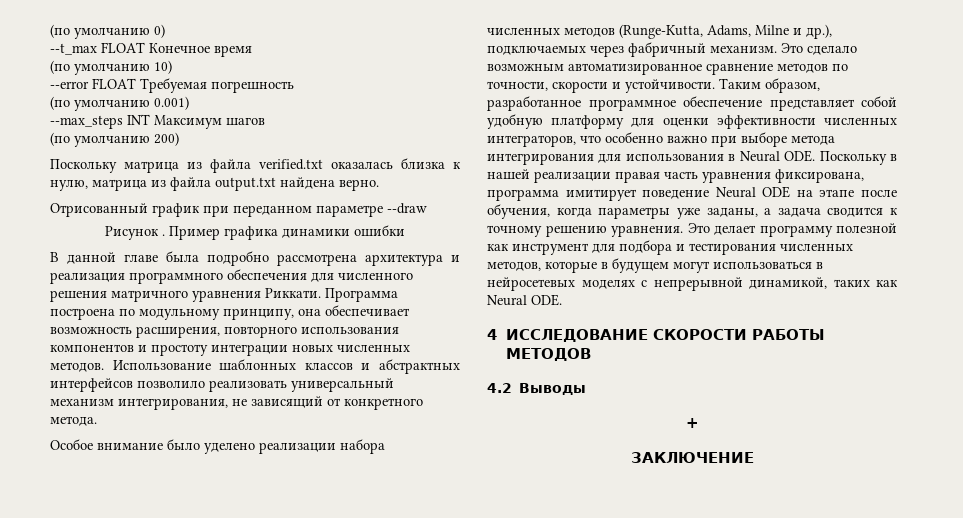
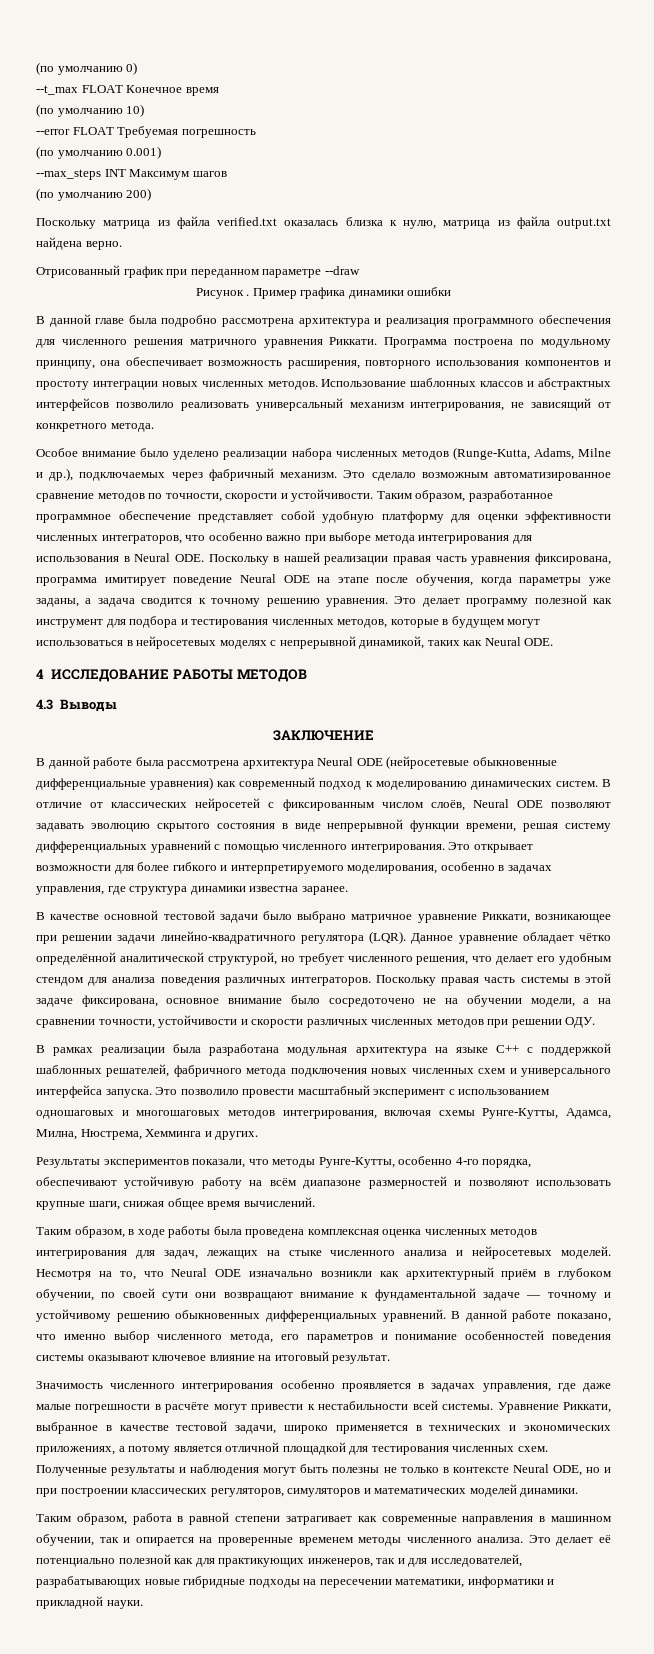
[653,329,748,340] СКОРОСТИ -> (170, 675) none
[487,383,512,393] 4.2 -> [36,699,53,710] 4.3
[685,418,699,428] [630,452,754,463] + // ЗАКЛЮЧЕНИЕ -> [273,730,374,741] [36,756,557,769] [36,777,611,790] [36,798,612,811] [36,819,611,832] [36,840,533,853] [36,862,552,874] [36,886,348,895] [36,910,611,923] [36,931,611,944] [36,952,611,965] [36,973,611,986] [36,995,612,1007] [36,1015,596,1028] [36,1043,611,1056] [36,1064,611,1077] [36,1085,550,1098] [36,1108,611,1119] [36,1129,259,1140] [36,1156,532,1168] [36,1176,611,1189] [36,1197,315,1210] [36,1226,538,1238] [36,1246,611,1259] [36,1267,611,1280] [36,1288,611,1301] [36,1309,611,1322] [36,1330,611,1343] [36,1351,391,1364] [36,1380,611,1392] [36,1400,611,1413] [36,1421,611,1434] [36,1442,548,1455] [36,1464,611,1476] [36,1484,579,1497] [36,1512,611,1525] [36,1534,611,1546] [36,1554,522,1567] [36,1576,555,1588] [36,1596,143,1609] ЗАКЛЮЧЕНИЕ // В данной работе была рассмотрена архитектура Neural ODE (нейросетевые обыкновенные дифференциальные уравнения) как современный подход к моделированию динамических систем. В отличие от классических нейросетей с фиксированным числом слоёв, Neural ODE позволяют задавать эволюцию скрытого состояния в виде непрерывной функции времени, решая систему дифференциальных уравнений с помощью численного интегрирования. Это открывает возможности для более гибкого и интерпретируемого моделирования, особенно в задачах управления, где структура динамики известна заранее. // В качестве основной тестовой задачи было выбрано матричное уравнение Риккати, возникающее при решении задачи линейно-квадратичного регулятора (LQR). Данное уравнение обладает чётко определённой аналитической структурой, но требует численного решения, что делает его удобным стендом для анализа поведения различных интеграторов. Поскольку правая часть системы в этой задаче фиксирована, основное внимание было сосредоточено не на обучении модели, а на сравнении точности, устойчивости и скорости различных численных методов при решении ОДУ. // В рамках реализации была разработана модульная архитектура на языке C++ с поддержкой шаблонных решателей, фабричного метода подключения новых численных схем и универсального интерфейса запуска. Это позволило провести масштабный эксперимент с использованием одношаговых и многошаговых методов интегрирования, включая схемы Рунге-Кутты, Адамса, Милна, Нюстрема, Хемминга и других. // Результаты экспериментов показали, что методы Рунге-Кутты, особенно 4-го порядка, обеспечивают устойчивую работу на всём диапазоне размерностей и позволяют использовать крупные шаги, снижая общее время вычислений. // Таким образом, в ходе работы была проведена комплексная оценка численных методов интегрирования для задач, лежащих на стыке численного анализа и нейросетевых моделей. Несмотря на то, что Neural ODE изначально возникли как архитектурный приём в глубоком обучении, по своей сути они возвращают внимание к фундаментальной задаче — точному и устойчивому решению обыкновенных дифференциальных уравнений. В данной работе показано, что именно выбор численного метода, его параметров и понимание особенностей поведения системы оказывают ключевое влияние на итоговый результат. // Значимость численного интегрирования особенно проявляется в задачах управления, где даже малые погрешности в расчёте могут привести к нестабильности всей системы. Уравнение Риккати, выбранное в качестве тестовой задачи, широко применяется в технических и экономических приложениях, а потому является отличной площадкой для тестирования численных схем. Полученные результаты и наблюдения могут быть полезны не только в контексте Neural ODE, но и при построении классических регуляторов, симуляторов и математических моделей динамики. // Таким образом, работа в равной степени затрагивает как современные направления в машинном обучении, так и опирается на проверенные временем методы численного анализа. Это делает её потенциально полезной как для практикующих инженеров, так и для исследователей, разрабатывающих новые гибридные подходы на пересечении математики, информатики и прикладной науки.

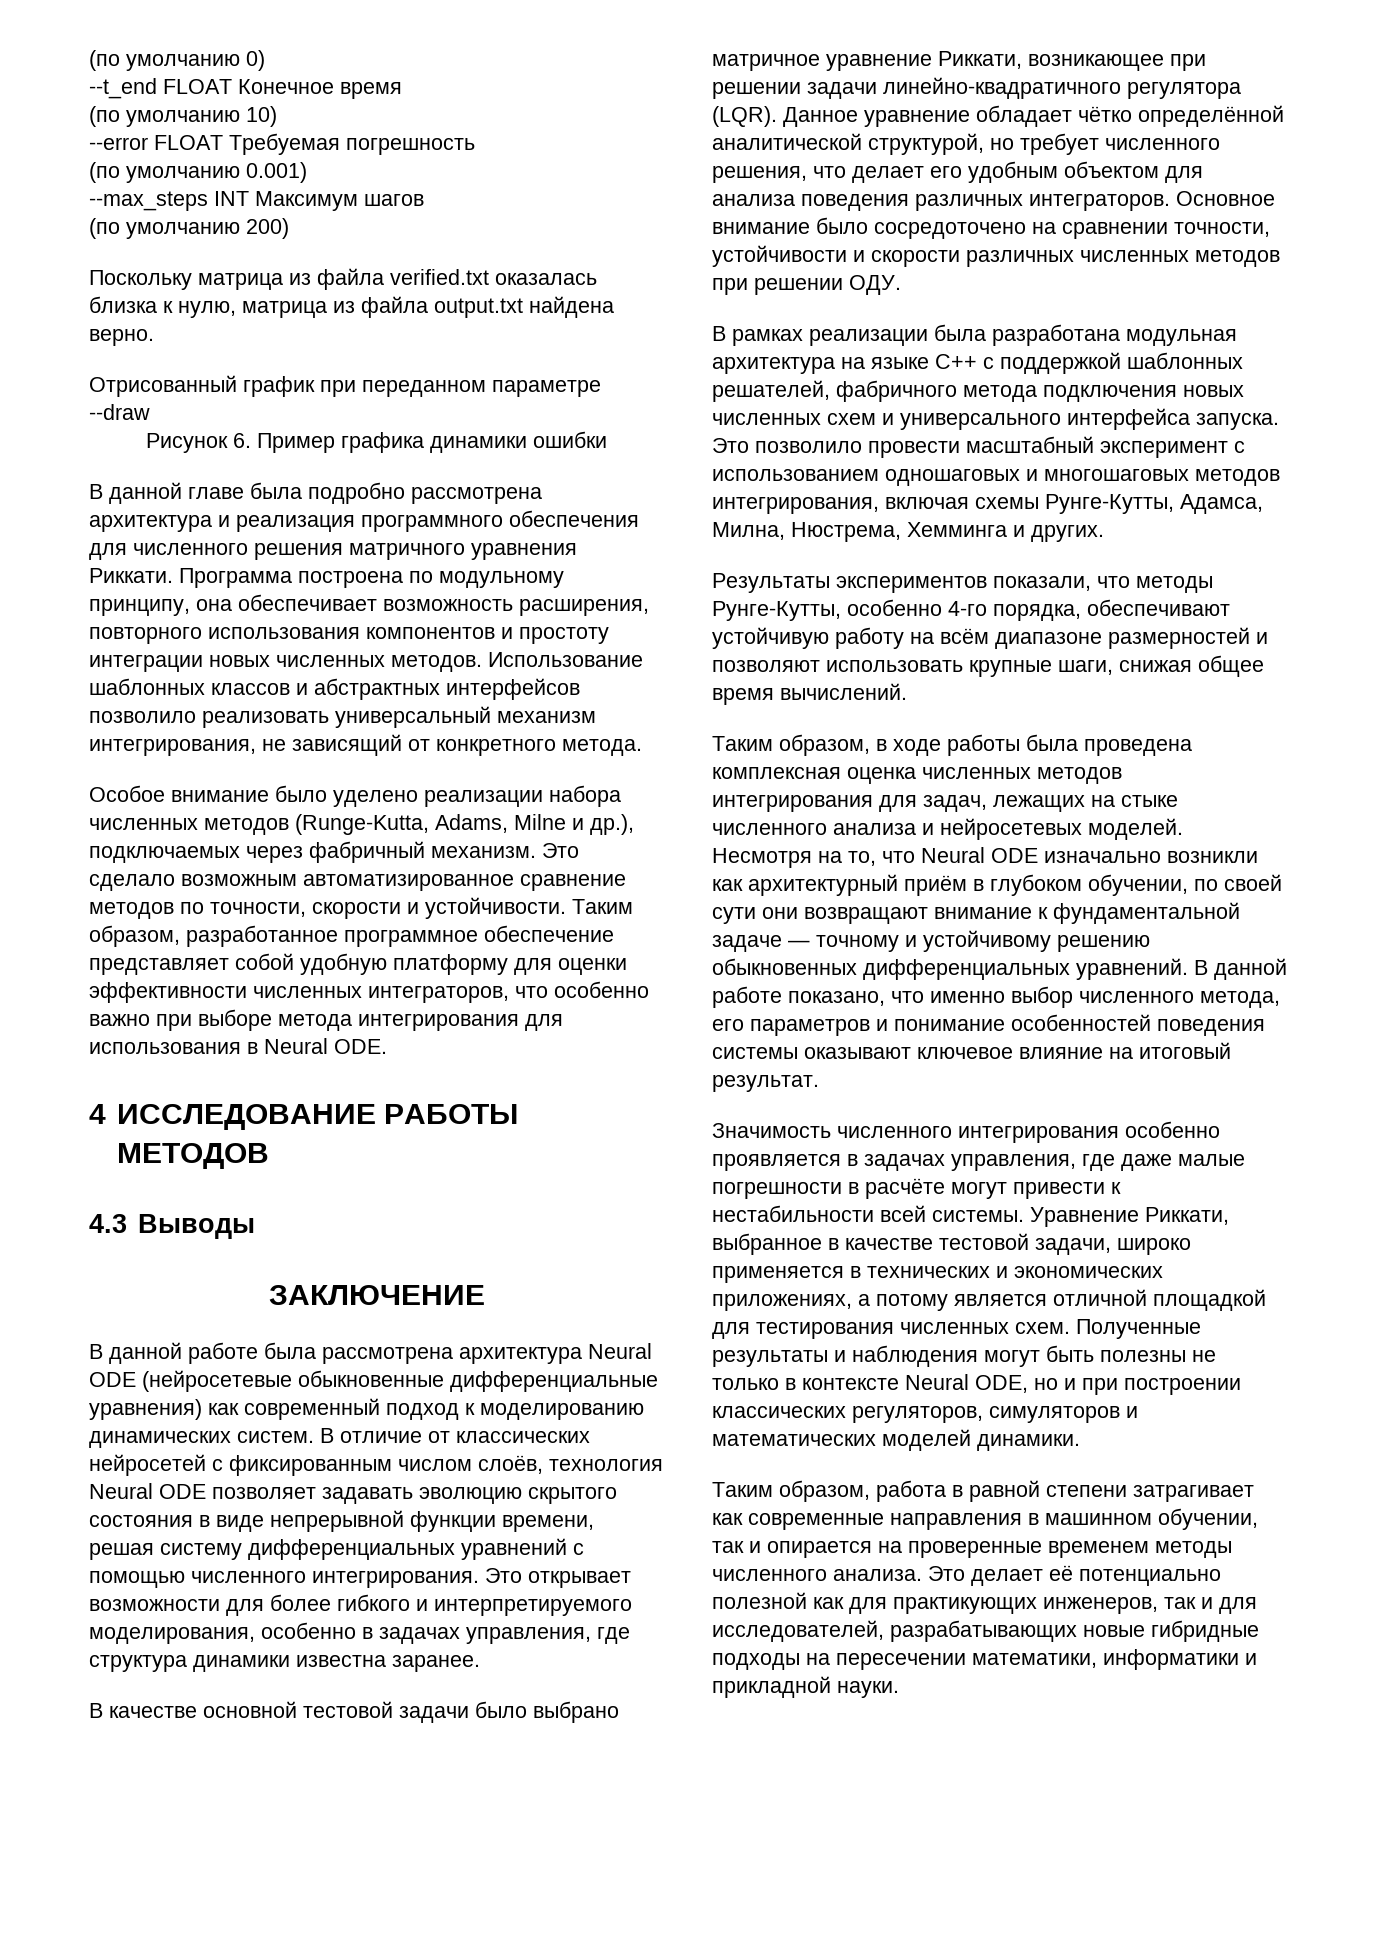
[36,85,78,95] --t_max -> [89,78,157,99] --t_end
[246,294,250,296] . -> [233,433,251,448] 6.
[208,552,611,565] [36,574,611,586] [36,594,613,607] [36,616,541,628] [36,636,554,649] Поскольку в нашей реализации правая часть уравнения фиксирована, программа имитирует поведение Neural ODE на этапе после обучения, когда параметры уже заданы, а задача сводится к точному решению уравнения. Это делает программу полезной как инструмент для подбора и тестирования численных методов, которые в будущем могут использоваться в нейросетевых моделях с непрерывной динамикой, таких как Neural ODE. -> (387, 1046) none
[472,799,612,808] Neural ODE позволяют -> [549,1459,663,1471] [89,1483,316,1499] технология Neural ODE позволяет
[36,977,83,986] стендом -> [1064,161,1159,178] объектом
[376,973,611,986] [36,995,590,1007] Поскольку правая часть системы в этой задаче фиксирована, основное внимание было сосредоточено не на обучении модели, а -> [1176,191,1275,206] [712,217,1026,239] Основное внимание было сосредоточено

